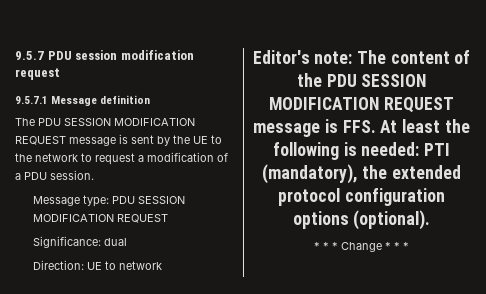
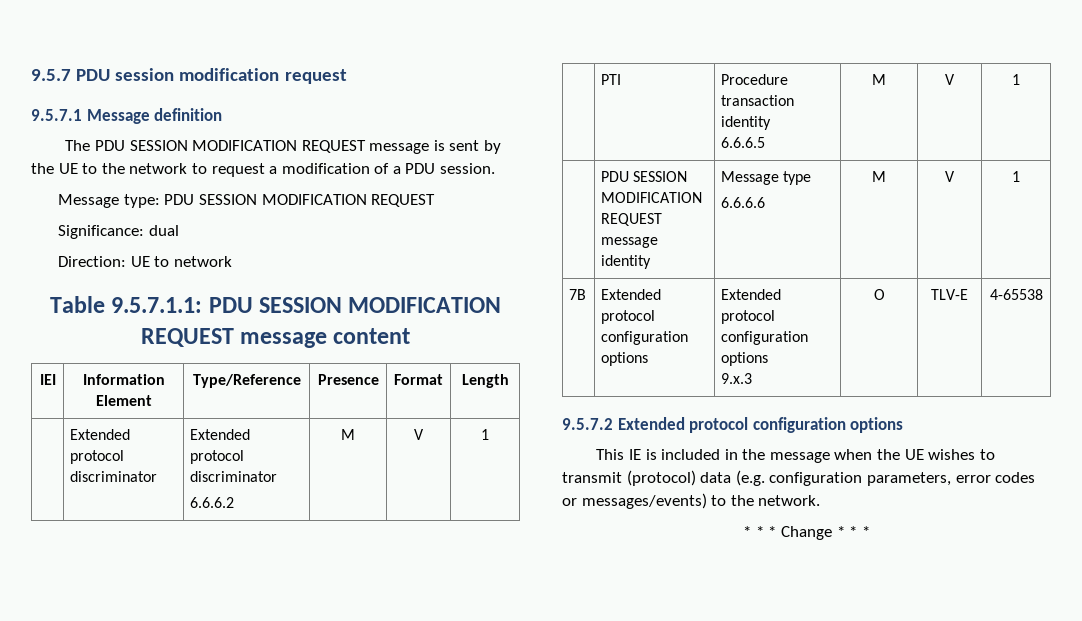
[252,50,471,64] [296,73,427,87] [269,97,454,113] [253,119,470,137] [272,142,451,160] [262,164,461,184] [278,188,445,206] [292,210,431,230] Editor's note: The content of the PDU SESSION MODIFICATION REQUEST message is FFS. At least the following is needed: PTI (mandatory), the extended protocol configuration options (optional). -> [49,296,502,313] [140,328,411,348] [39,374,56,385] [82,374,165,385] [95,395,152,406] [192,374,301,388] [317,374,379,385] [394,374,443,385] [461,374,509,388] [70,429,131,440] [70,450,125,464] [70,471,158,482] [190,429,251,440] [190,450,245,464] [190,471,278,482] [190,497,235,508] [341,429,355,440] [414,429,424,440] [481,429,489,440] [601,74,622,85] [721,74,789,85] [721,95,795,106] [721,116,772,130] [721,137,766,148] [872,74,886,85] [945,74,955,85] [1012,74,1020,85] [601,171,688,182] [601,192,703,203] [601,213,663,226] [601,237,659,248] [601,255,652,269] [721,171,812,185] [721,197,766,208] [872,171,886,182] [945,171,955,182] [1012,171,1020,182] [569,289,587,300] [601,289,662,300] [601,310,656,324] [601,331,689,345] [601,352,649,366] [721,289,782,300] [721,310,776,324] [721,331,809,345] [721,352,769,366] [721,373,753,384] [873,289,885,300] [931,289,968,300] [989,289,1043,300] [562,417,904,433] [596,449,995,463] [562,470,1036,486] [562,493,821,509] Table 9.5.7.1.1: PDU SESSION MODIFICATION REQUEST message content // IEI | Information Element | Type/Reference | Presence | Format | Length // | Extended protocol discriminator | Extended protocol discriminator // 6.6.6.2 | M | V | 1 // | PTI | Procedure transaction identity // 6.6.6.5 | M | V | 1 // | PDU SESSION MODIFICATION REQUEST message identity | Message type // 6.6.6.6 | M | V | 1 // 7B | Extended protocol configuration options | Extended protocol configuration options // 9.x.3 | O | TLV-E | 4-65538 // 9.5.7.2 Extended protocol configuration options // This IE is included in the message when the UE wishes to transmit (protocol) data (e.g. configuration parameters, error codes or messages/events) to the network.

